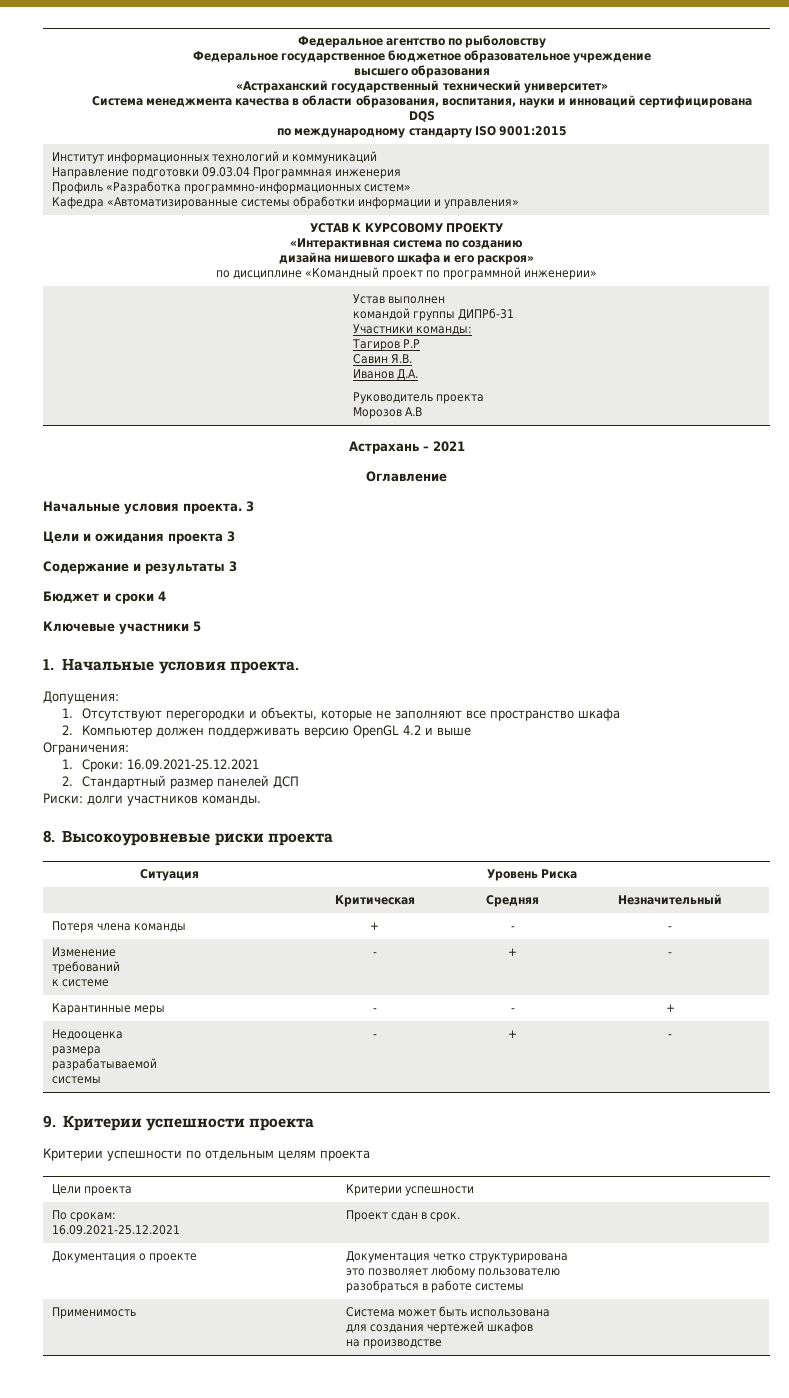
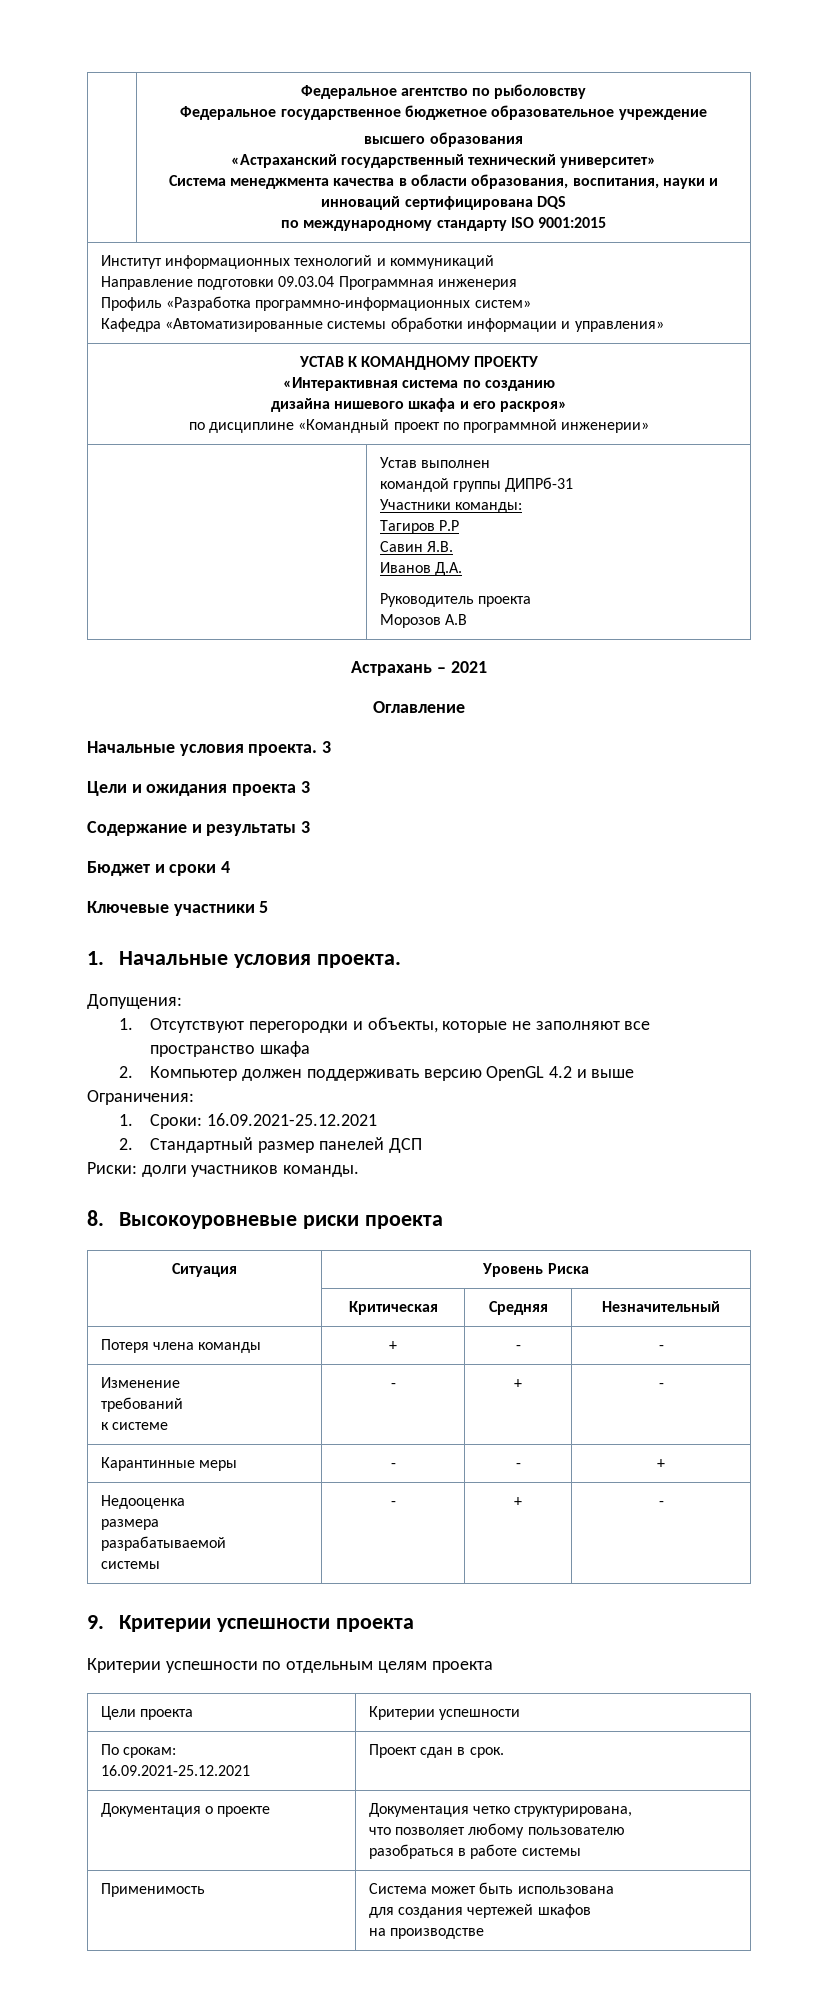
[364,223,443,233] КУРСОВОМУ -> [361,356,471,370] КОМАНДНОМУ
[468,1253,568,1263] [345,1268,365,1276] структурирована // это -> [514,1806,633,1817] [368,1827,391,1835] структурирована, // что

